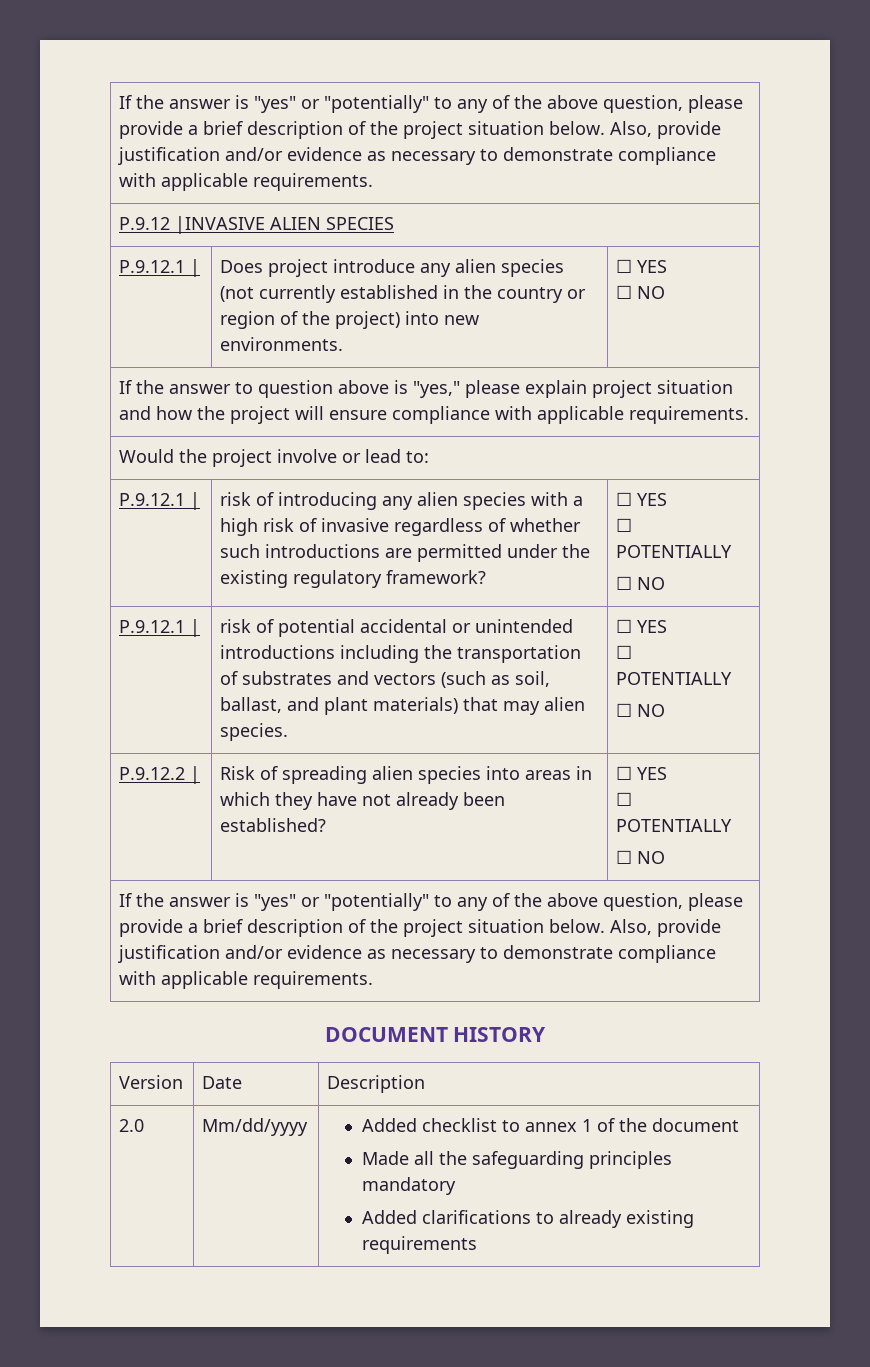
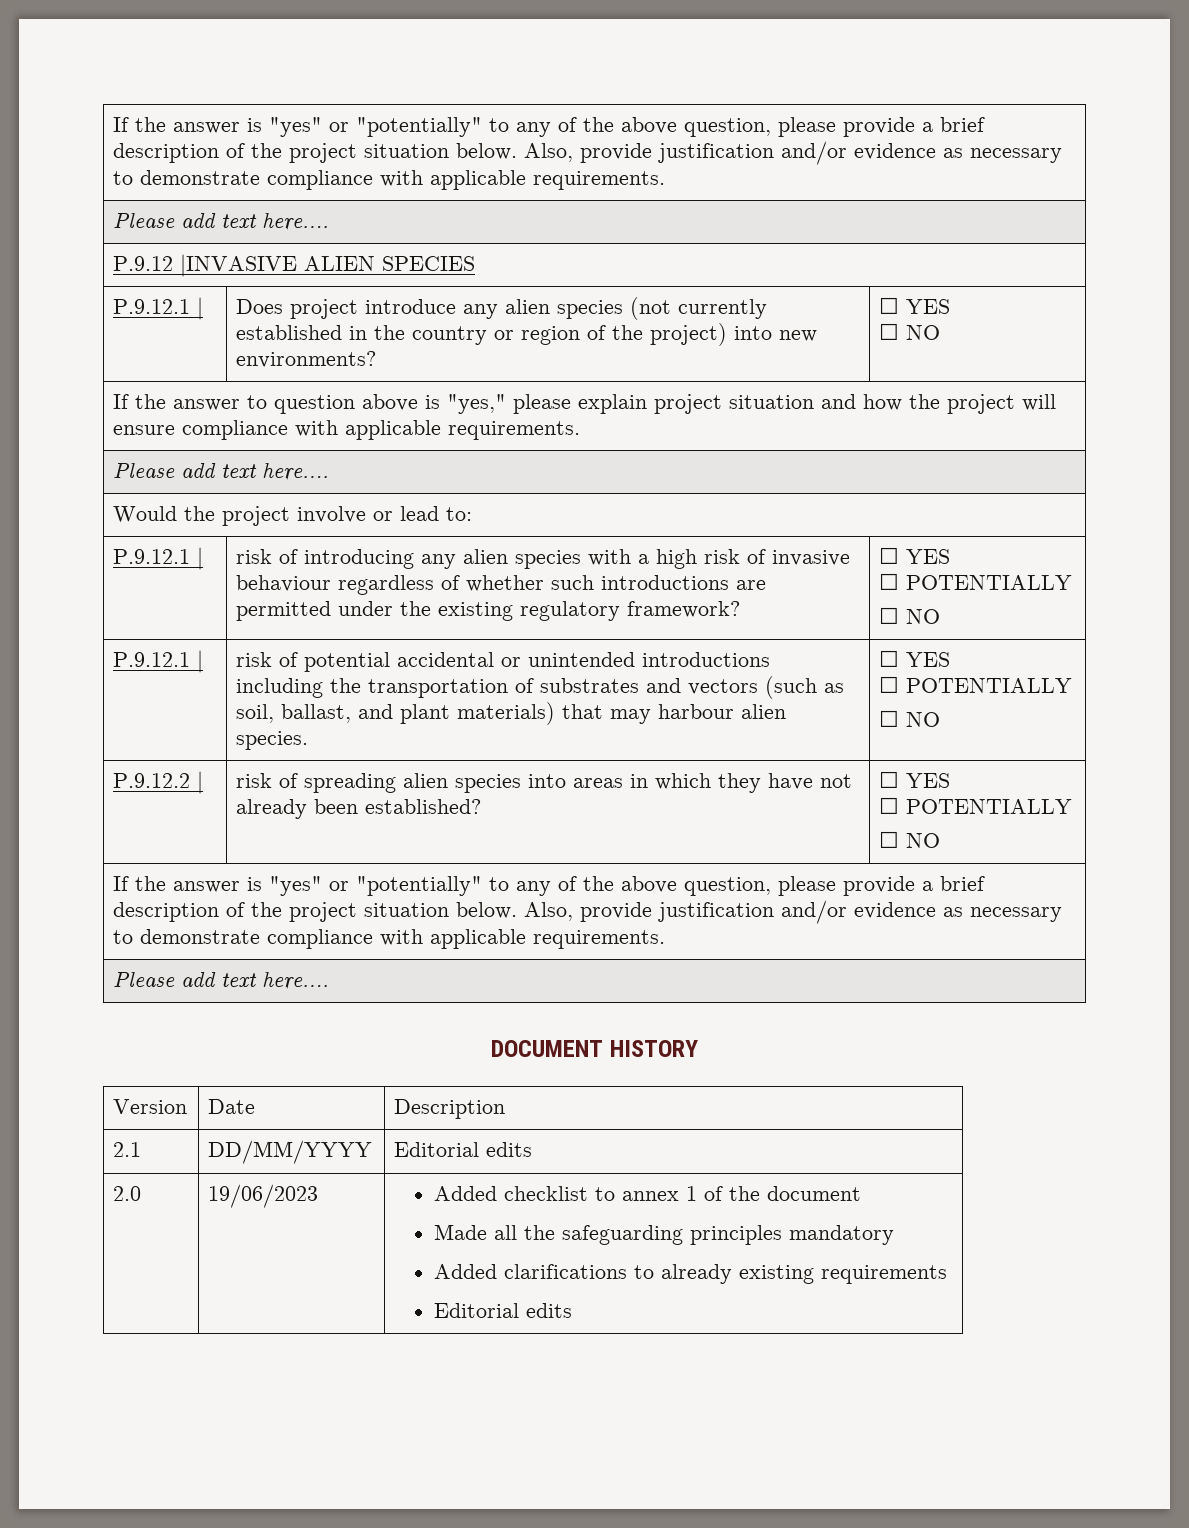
(374, 182) none -> [113,213,330,231] // Please add text here….
[220,337,344,351] environments. -> [236,351,377,368] environments?
(750, 415) none -> [113,463,330,481] // Please add text here….
(390, 525) none -> [236,575,332,592] behaviour
(541, 708) none -> [658,704,735,719] harbour
[220,766,256,780] Risk -> [236,773,273,788] risk
(374, 980) none -> [113,972,330,990] // Please add text here….
(426, 1084) none -> [113,1142,142,1157] [208,1140,373,1164] [394,1142,533,1157] // 2.1 | DD/MM/YYYY | Editorial edits
[202,1118,309,1136] Mm/dd/yyyy -> [208,1184,319,1208] 19/06/2023
(477, 1245) none -> [434,1303,573,1318] // Editorial edits

